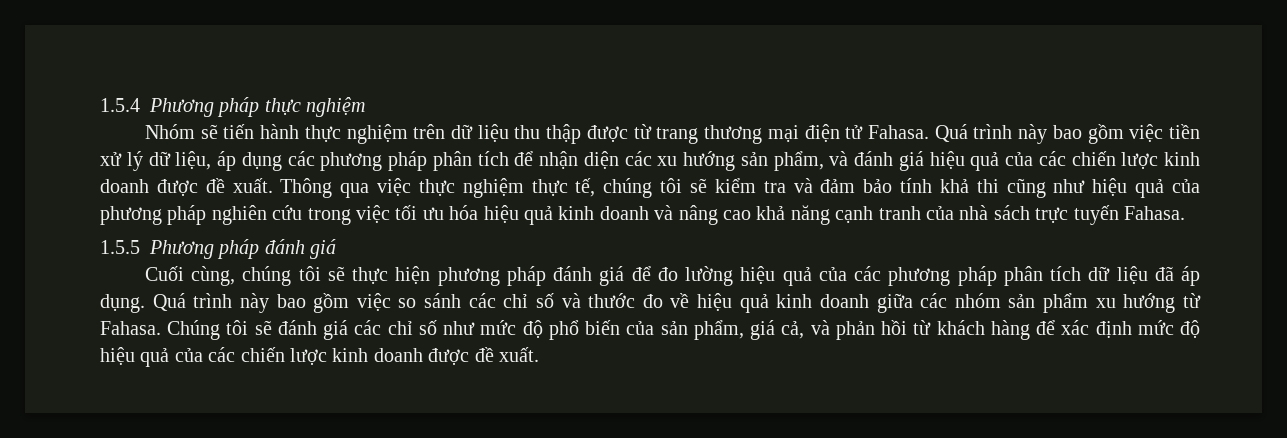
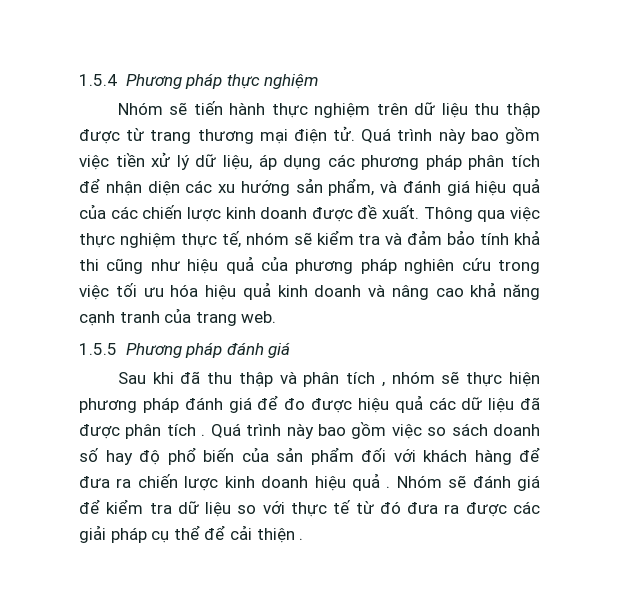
[845,125,929,139] tử Fahasa. -> [333,126,356,141] tử.
[603,178,683,198] chúng tôi -> [245,232,289,245] nhóm
[959,205,1185,225] nhà sách trực tuyến Fahasa. -> [195,311,277,326] trang web.
[144,266,321,286] Cuối cùng, chúng tôi -> [117,371,435,387] Sau khi đã thu thập và phân tích , nhóm
[685,266,1200,286] [100,294,145,313] lường hiệu quả của các phương pháp phân tích dữ liệu đã áp dụng. -> [311,395,540,413] [79,424,206,439] được hiệu quả các dữ liệu đã được phân tích .
[424,293,1202,313] [100,320,517,340] sánh các chỉ số và thước đo về hiệu quả kinh doanh giữa các nhóm sản phẩm xu hướng từ Fahasa. Chúng tôi sẽ đánh giá các chỉ số như mức -> [451,423,540,436] [79,448,133,465] sách doanh số hay
[693,320,1201,340] [100,347,539,367] phẩm, giá cả, và phản hồi từ khách hàng để xác định mức độ hiệu quả của các chiến lược kinh doanh được đề xuất. -> [310,447,540,465] [79,473,541,491] [79,499,540,517] [79,525,304,543] phẩm đối với khách hàng để đưa ra chiến lược kinh doanh hiệu quả . Nhóm sẽ đánh giá để kiểm tra dữ liệu so với thực tế từ đó đưa ra được các giải pháp cụ thể để cải thiện .

